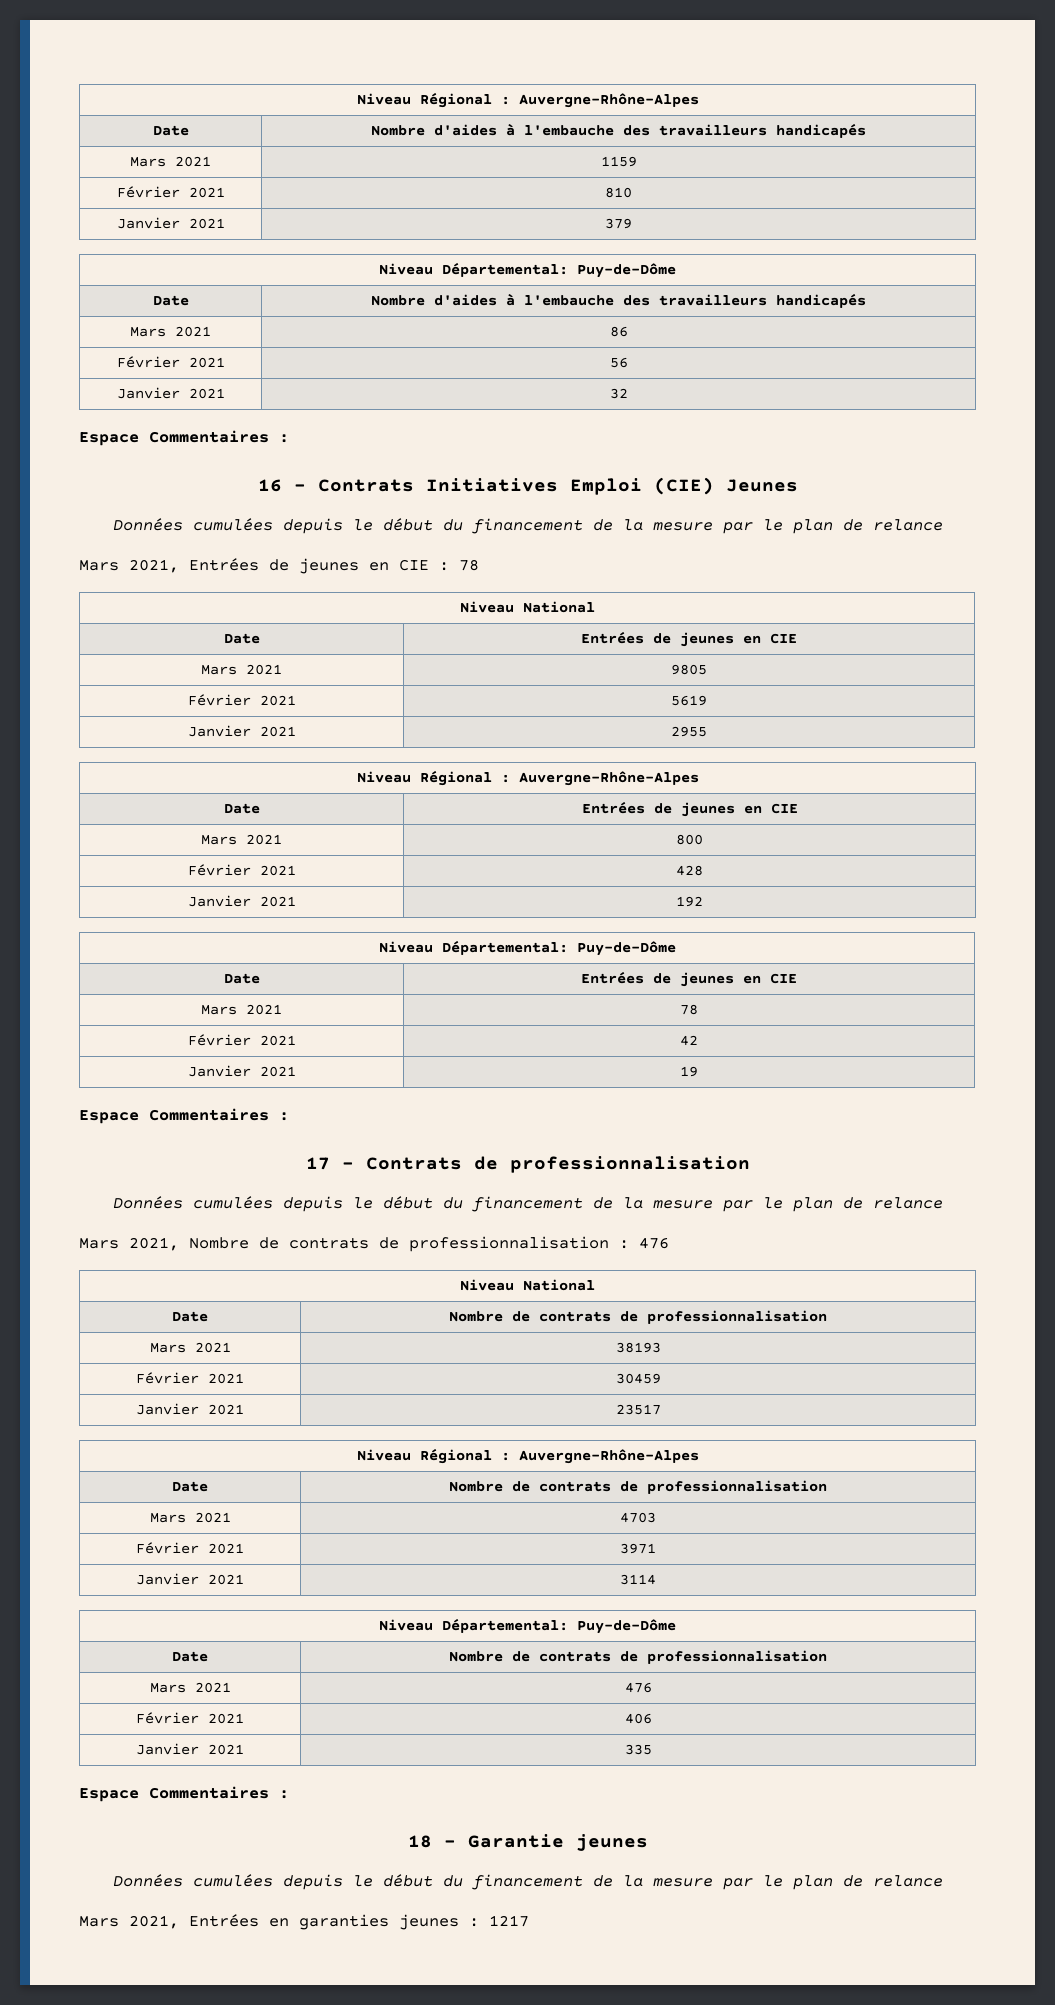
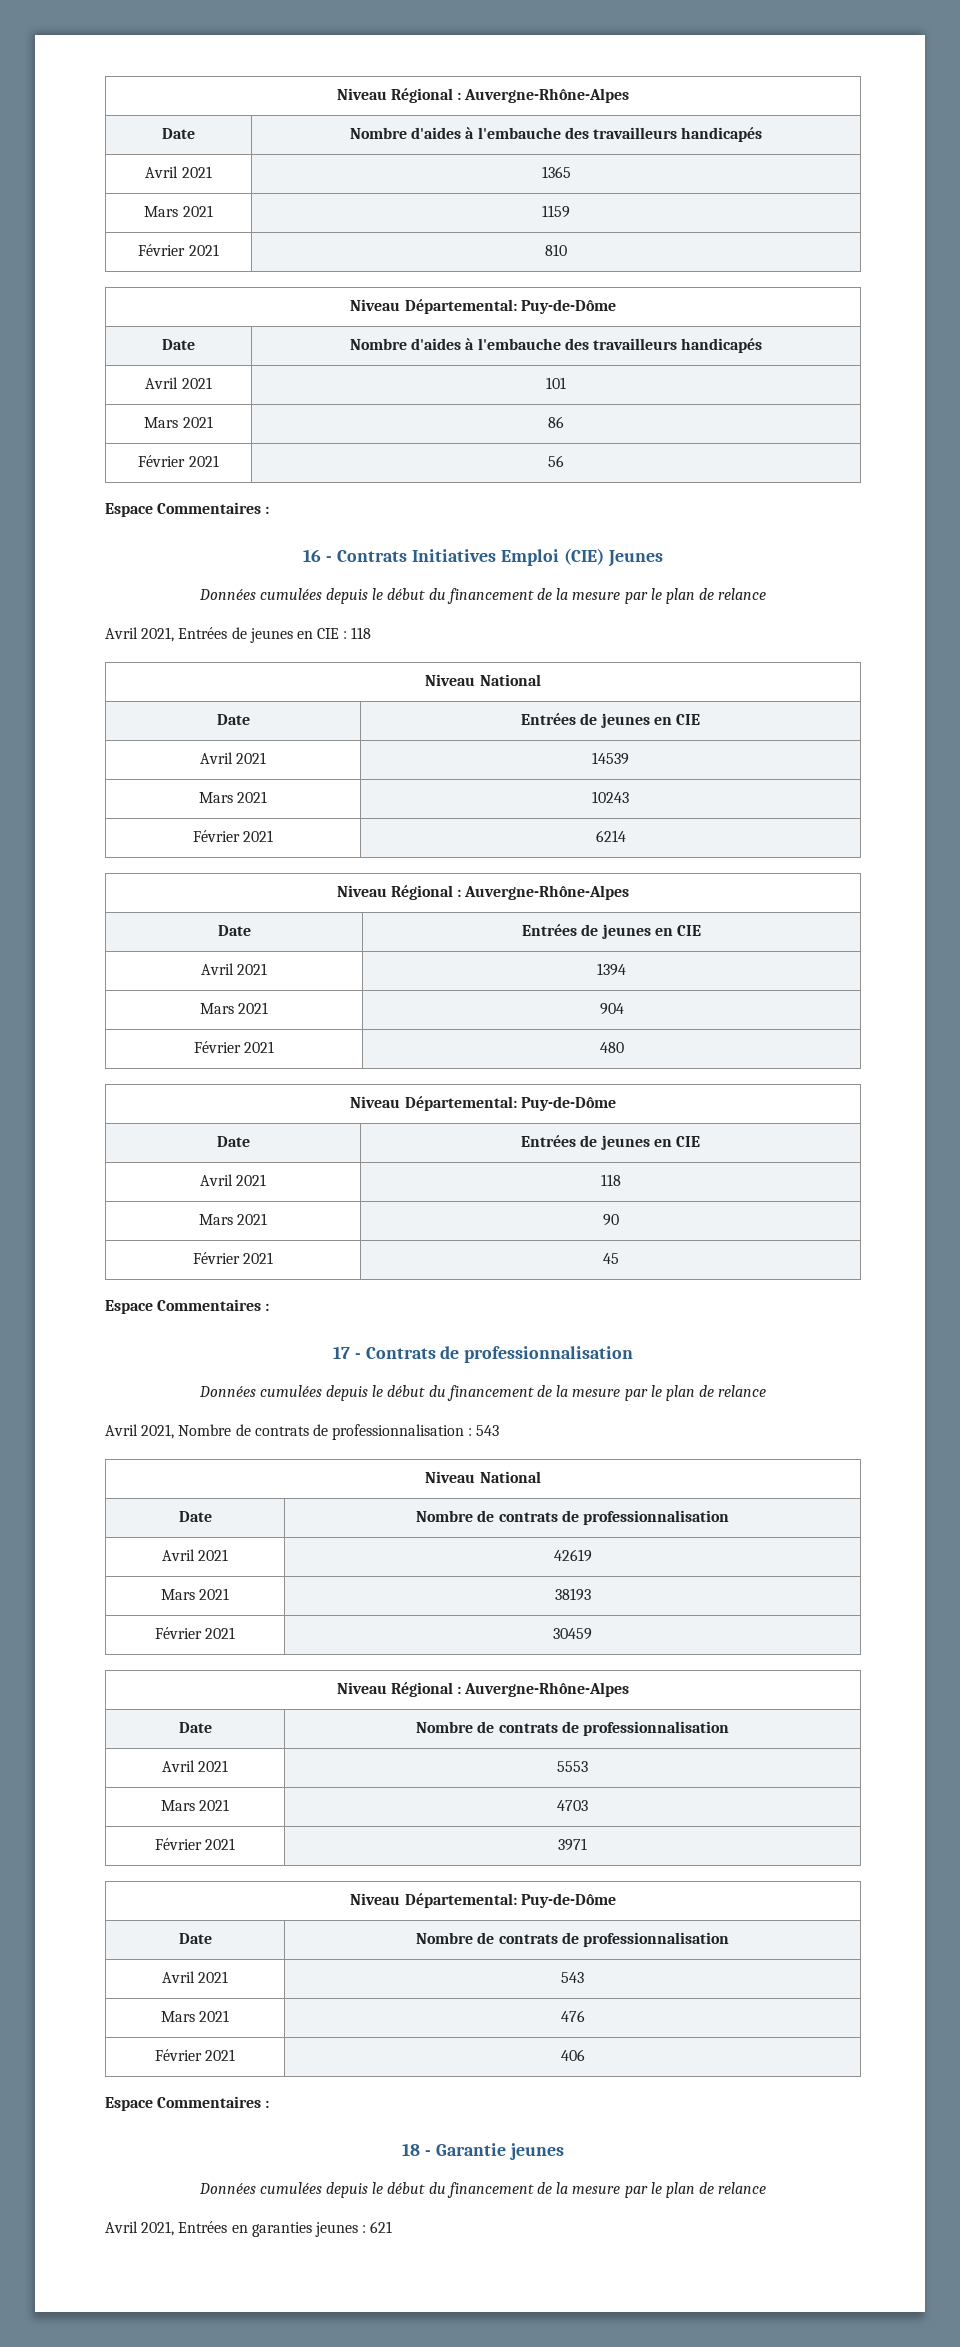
(866, 130) none -> [145,166,212,178] [541,166,571,178] // Avril 2021 | 1365
[116,217,225,229] [605,218,632,229] // Janvier 2021 | 379 -> (567, 250) none
(866, 300) none -> [145,377,212,389] [546,377,566,389] // Avril 2021 | 101
[116,387,225,399] [609,388,628,399] // Janvier 2021 | 32 -> (564, 461) none
[79,560,119,571] Mars -> [105,627,138,639] Avril
[459,559,479,571] 78 -> [351,627,372,639] 118
[201,664,282,675] [671,664,707,675] [187,694,296,706] [671,695,707,706] [187,725,296,737] [671,726,707,737] // Mars 2021 | 9805 // Février 2021 | 5619 // Janvier 2021 | 2955 -> [199,752,267,764] [592,752,629,765] [198,791,268,803] [592,791,629,803] [192,830,274,842] [595,830,626,842] // Avril 2021 | 14539 // Mars 2021 | 10243 // Février 2021 | 6214
[201,834,282,845] [676,834,703,845] [187,864,296,876] [676,865,703,876] [187,895,296,907] [676,896,703,907] // Mars 2021 | 800 // Février 2021 | 428 // Janvier 2021 | 192 -> [200,963,268,975] [597,963,626,976] [199,1002,269,1014] [599,1003,624,1015] [193,1041,275,1053] [599,1042,624,1053] // Avril 2021 | 1394 // Mars 2021 | 904 // Février 2021 | 480
[201,1004,282,1015] [680,1004,698,1015] [187,1034,296,1046] [680,1035,698,1046] [187,1065,296,1077] [680,1066,698,1077] // Mars 2021 | 78 // Février 2021 | 42 // Janvier 2021 | 19 -> [199,1174,267,1186] [600,1174,621,1186] [198,1213,268,1225] [602,1214,619,1226] [192,1252,274,1264] [602,1253,619,1264] // Avril 2021 | 118 // Mars 2021 | 90 // Février 2021 | 45
[79,1238,119,1249] Mars -> [105,1424,138,1436] Avril
[639,1237,669,1249] 476 -> [476,1425,500,1436] 543
(827, 1317) none -> [161,1549,229,1561] [553,1549,592,1562] // Avril 2021 | 42619
[136,1403,244,1415] [615,1404,661,1415] // Janvier 2021 | 23517 -> (592, 1634) none
(827, 1487) none -> [161,1760,229,1772] [557,1761,588,1772] // Avril 2021 | 5553
[136,1573,244,1585] [620,1574,656,1585] // Janvier 2021 | 3114 -> (587, 1844) none
(827, 1657) none -> [161,1971,229,1983] [561,1972,584,1983] // Avril 2021 | 543
[136,1743,244,1755] [624,1744,652,1755] // Janvier 2021 | 335 -> (585, 2055) none
[79,1916,119,1927] Mars -> [105,2221,138,2233] Avril
[489,1915,529,1927] 1217 -> [370,2221,393,2233] 621

